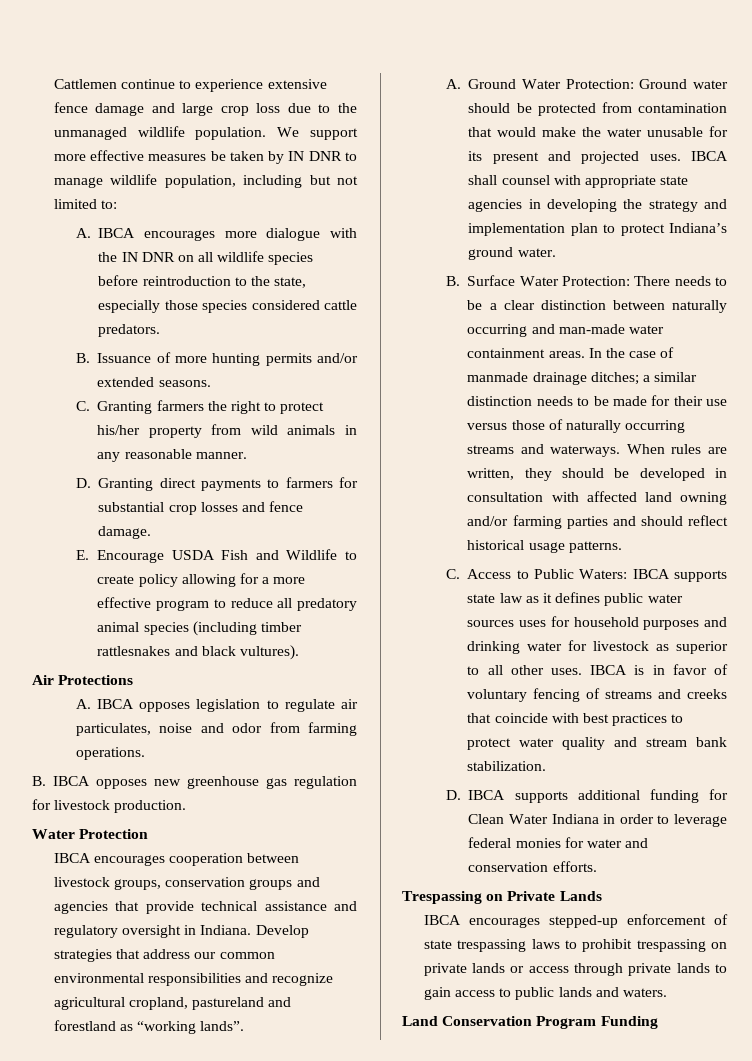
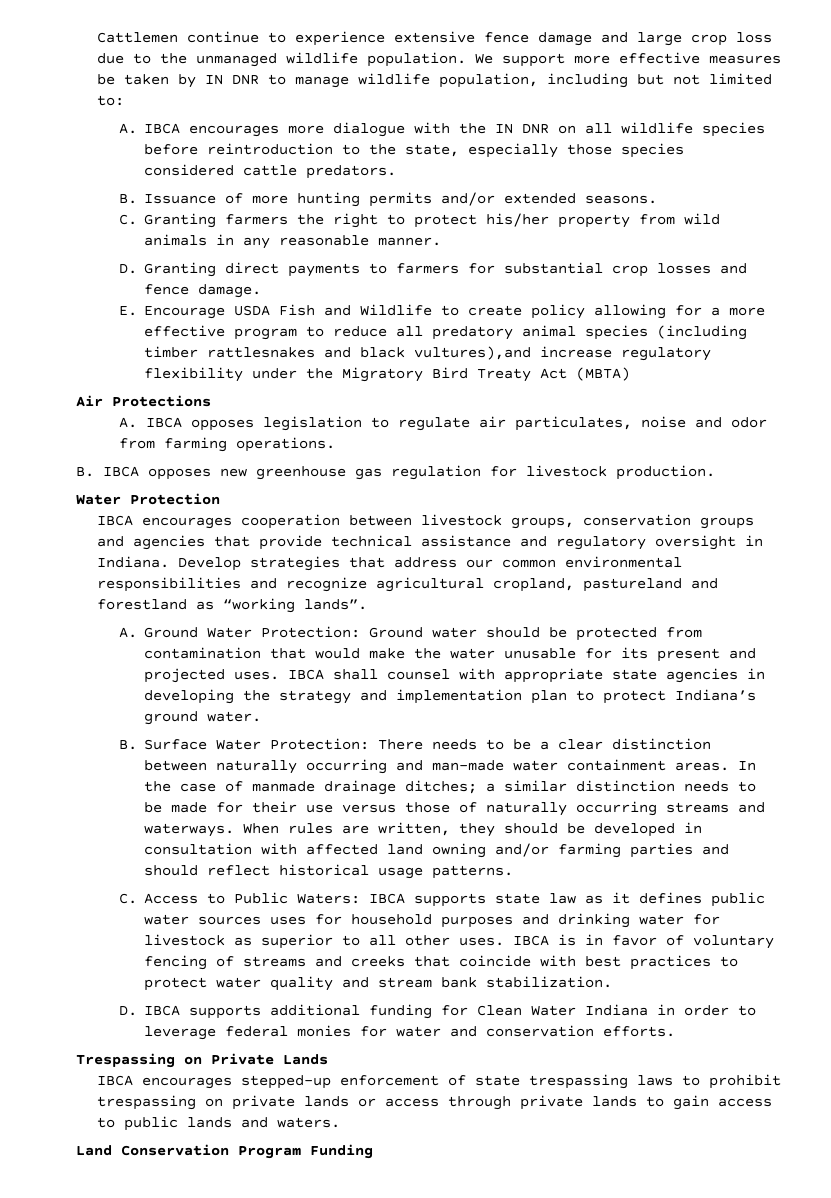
[239,645,299,660] vultures). -> [414,346,712,361] [144,367,631,382] vultures),and increase regulatory flexibility under the Migratory Bird Treaty Act (MBTA)

